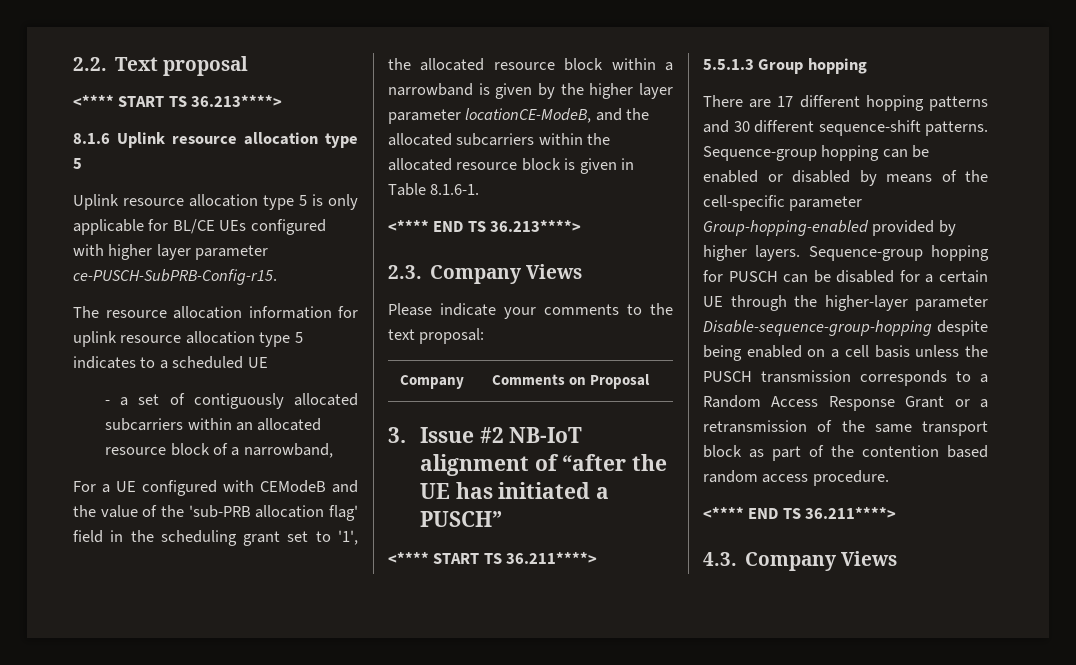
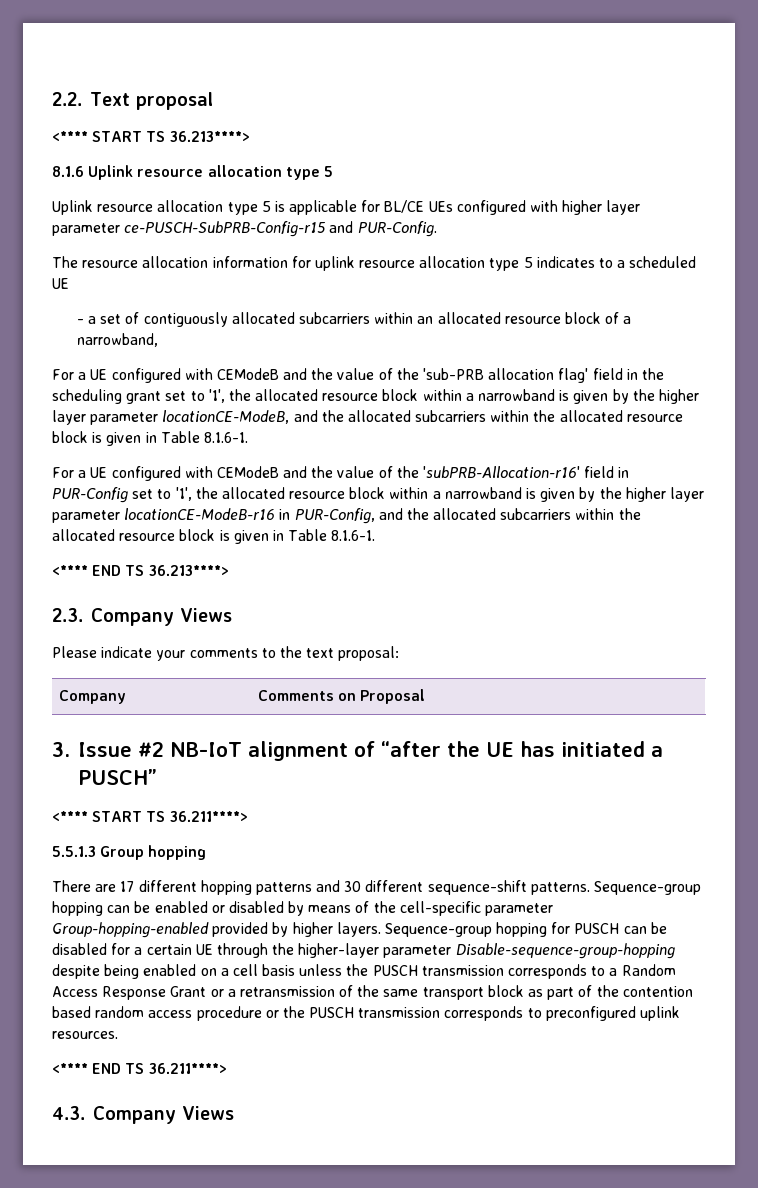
[328,194,358,210] only -> (285, 206) none
[73,269,277,285] ce-PUSCH-SubPRB-Config-r15. -> [124,221,437,237] ce-PUSCH-SubPRB-Config-r15 and PUR-Config.
(480, 189) none -> [52,466,630,481] [52,487,704,503] [52,508,641,524] [52,529,376,544] // For a UE configured with CEModeB and the value of the 'subPRB-Allocation-r16' field in PUR-Config set to '1', the allocated resource block within a narrowband is given by the higher layer parameter locationCE-ModeB-r16 in PUR-Config, and the allocated subcarriers within the allocated resource block is given in Table 8.1.6-1.
[812,470,889,486] procedure. -> [196,1006,681,1021] [52,1031,118,1039] procedure or the PUSCH transmission corresponds to preconfigured uplink resources.

